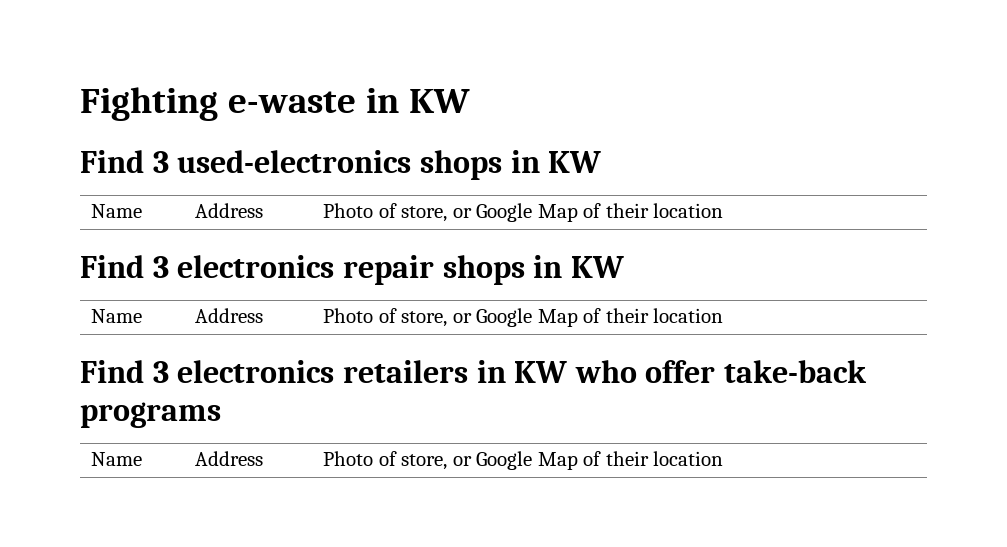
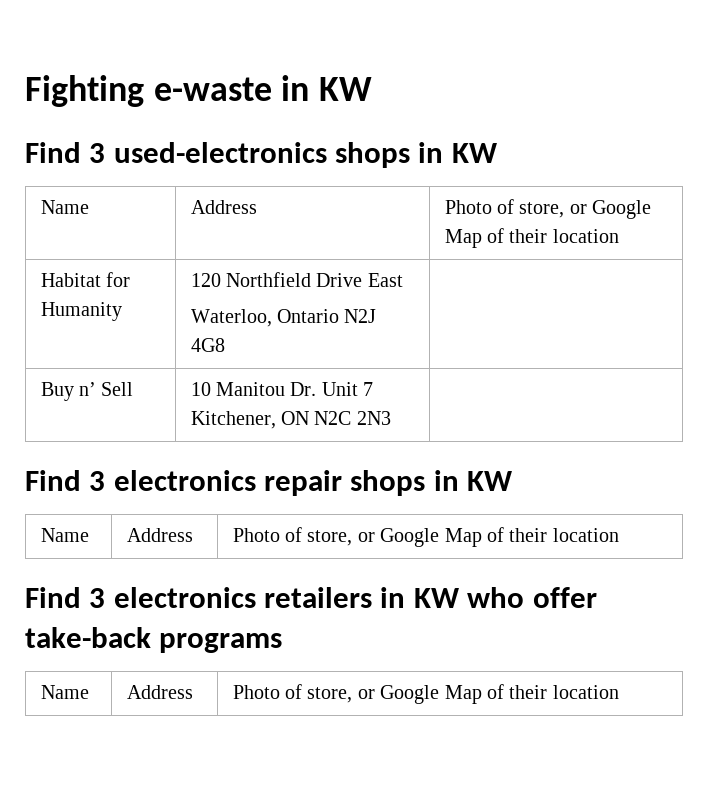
(724, 210) none -> [40,272,131,287] [40,302,122,321] [190,272,403,287] [190,309,377,327] [190,338,225,352] [40,382,134,401] [190,382,374,396] [190,411,391,429] // Habitat for Humanity | 120 Northfield Drive East // Waterloo, Ontario N2J 4G8 | // Buy n’ Sell | 10 Manitou Dr. Unit 7 Kitchener, ON N2C 2N3 |

